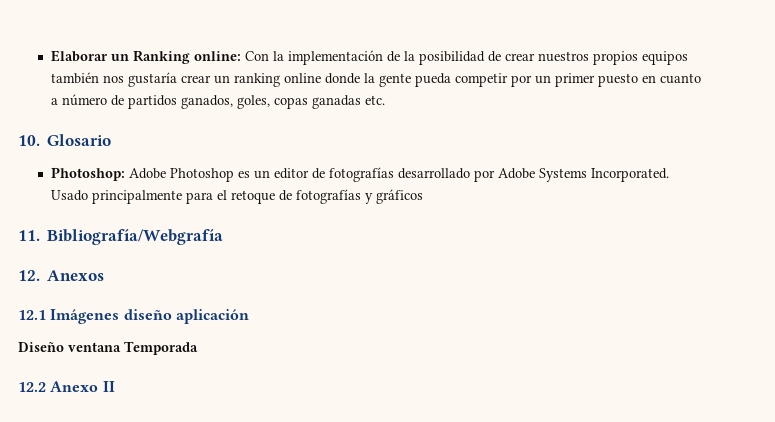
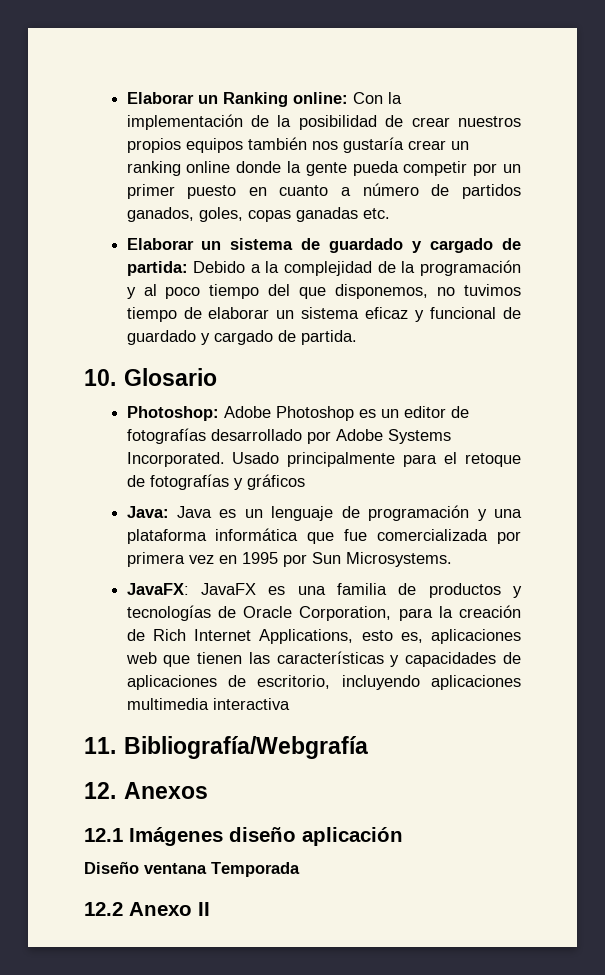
(386, 100) none -> [126,238,521,253] [126,260,521,276] [126,284,521,299] [126,307,521,322] [126,330,357,345] // Elaborar un sistema de guardado y cargado de partida: Debido a la complejidad de la programación y al poco tiempo del que disponemos, no tuvimos tiempo de elaborar un sistema eficaz y funcional de guardado y cargado de partida.
(424, 196) none -> [126,505,522,521] [126,528,521,544] [126,552,452,567] [126,583,522,598] [126,605,521,621] [126,629,521,644] [125,651,521,667] [126,675,521,690] [126,698,290,710] // Java: Java es un lenguaje de programación y una plataforma informática que fue comercializada por primera vez en 1995 por Sun Microsystems. // JavaFX: JavaFX es una familia de productos y tecnologías de Oracle Corporation, para la creación de Rich Internet Applications, esto es, aplicaciones web que tienen las características y capacidades de aplicaciones de escritorio, incluyendo aplicaciones multimedia interactiva

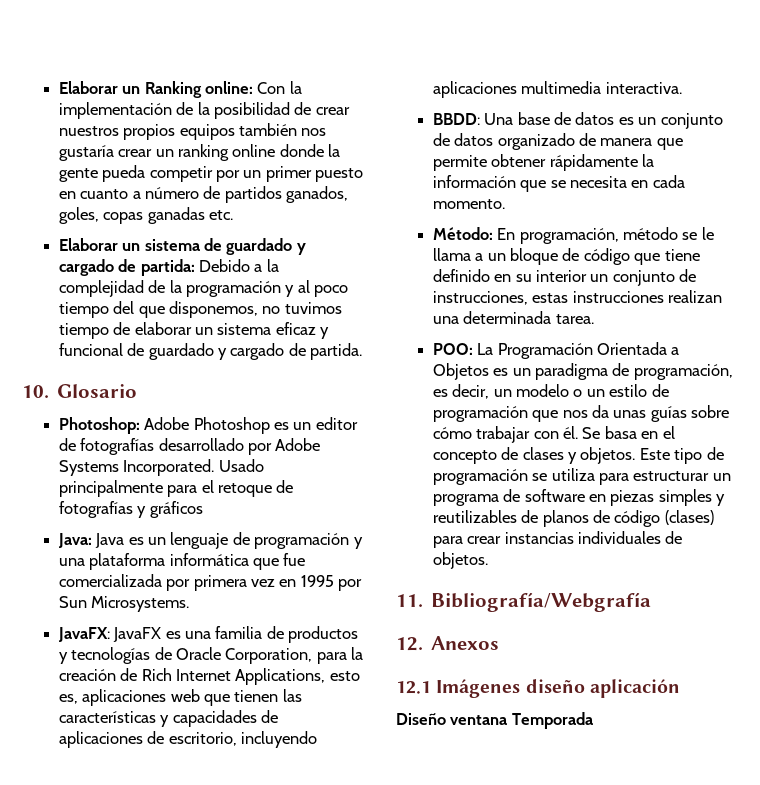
[212,698,290,710] interactiva -> [605,82,682,94] [432,112,723,129] [432,133,683,150] [432,154,654,171] [432,175,685,192] [432,199,505,209] [432,227,714,244] [432,248,700,265] [432,269,697,286] [432,290,722,305] [432,311,594,324] [432,342,680,359] [432,363,733,380] [432,384,669,399] [432,405,730,422] [432,426,675,443] [432,447,724,464] [432,468,731,485] [432,489,726,506] [432,510,714,527] [432,531,683,548] [432,552,488,569] interactiva. // BBDD: Una base de datos es un conjunto de datos organizado de manera que permite obtener rápidamente la información que se necesita en cada momento. // Método: En programación, método se le llama a un bloque de código que tiene definido en su interior un conjunto de instrucciones, estas instrucciones realizan una determinada tarea. // POO: La Programación Orientada a Objetos es un paradigma de programación, es decir, un modelo o un estilo de programación que nos da unas guías sobre cómo trabajar con él. Se basa en el concepto de clases y objetos. Este tipo de programación se utiliza para estructurar un programa de software en piezas simples y reutilizables de planos de código (clases) para crear instancias individuales de objetos.
[84,902,210,916] // 12.2 Anexo II -> (594, 720) none

